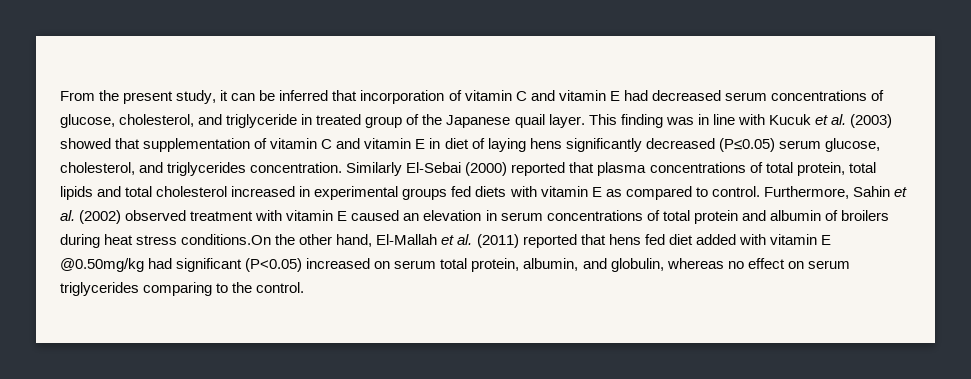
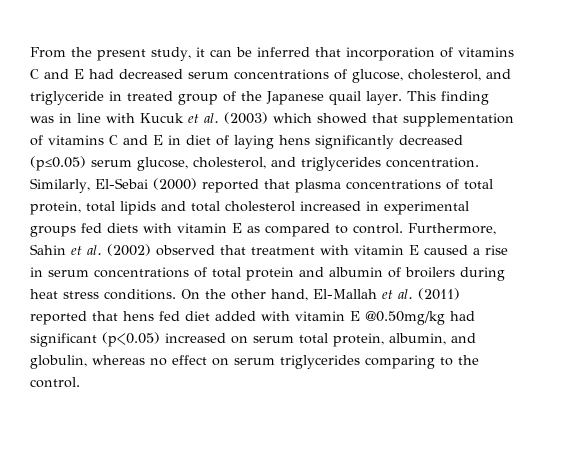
[464,90,606,101] vitamin C and vitamin -> [457,47,514,57] [30,69,69,79] vitamins C and
(893, 121) none -> [273,113,312,123] which
[270,138,412,149] vitamin C and vitamin -> [48,135,148,145] vitamins C and
[718,138,775,152] (P≤0.05) -> [30,156,86,171] (p≤0.05)
[346,162,403,176] Similarly -> [30,178,90,193] Similarly,
(187, 215) none -> [220,245,246,255] that
[403,210,482,221] an elevation -> [473,245,508,255] a rise
[181,234,272,245] conditions.On -> [104,289,200,300] conditions. On
[245,258,303,272] (P<0.05) -> [102,332,160,347] (p<0.05)

